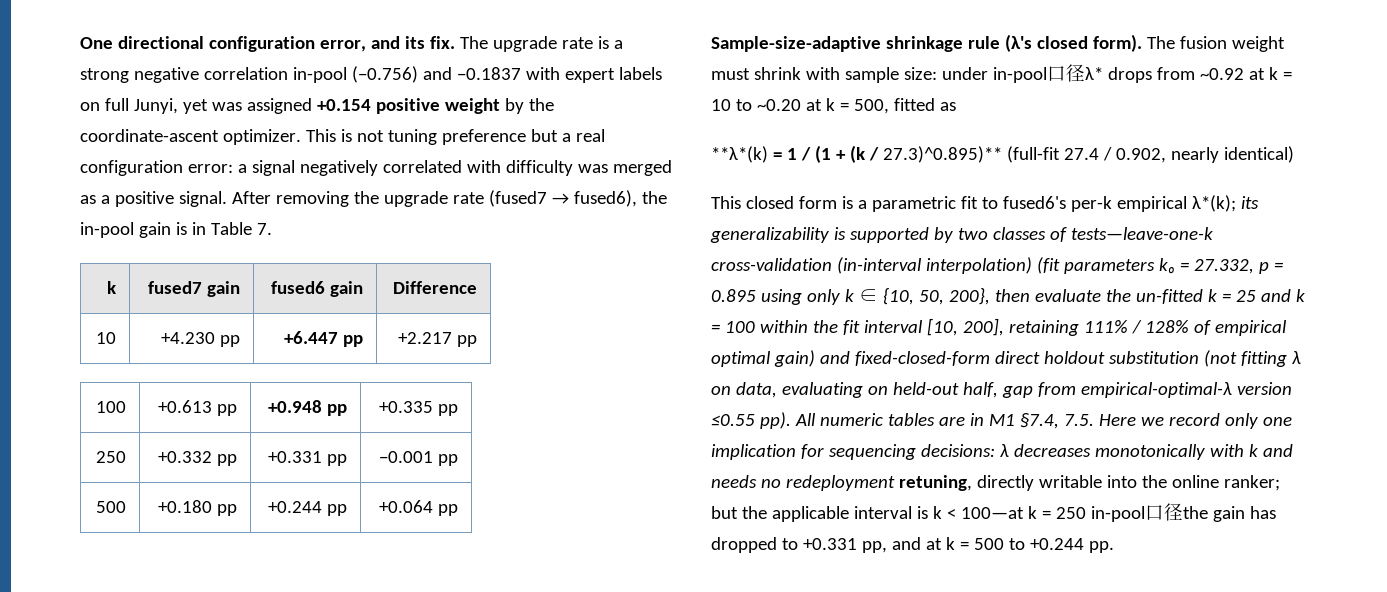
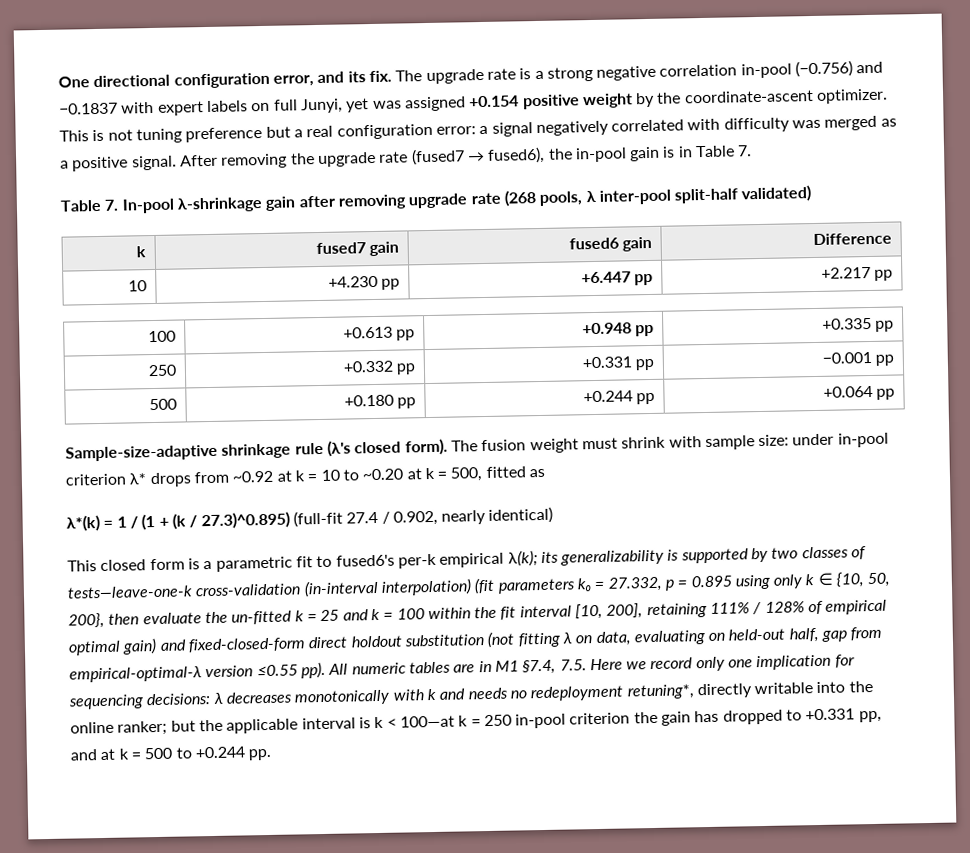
(272, 229) none -> [60,185,812,214] // Table 7. In-pool λ-shrinkage gain after removing upgrade rate (268 pools, λ inter-pool split-half validated)
[1046,64,1085,82] 口径 -> [65,473,126,486] criterion
[711,146,768,163] **λ*(k) -> [66,515,100,532] λ*(k)
[882,146,1002,163] 27.3)^0.895)** -> [200,511,290,530] 27.3)^0.895)
[1191,195,1236,212] λ*(k); -> [507,550,538,567] λ(k);
[898,475,972,491] retuning, -> [626,684,694,700] retuning*,
[1144,503,1183,521] 口径 -> [569,712,631,725] criterion

